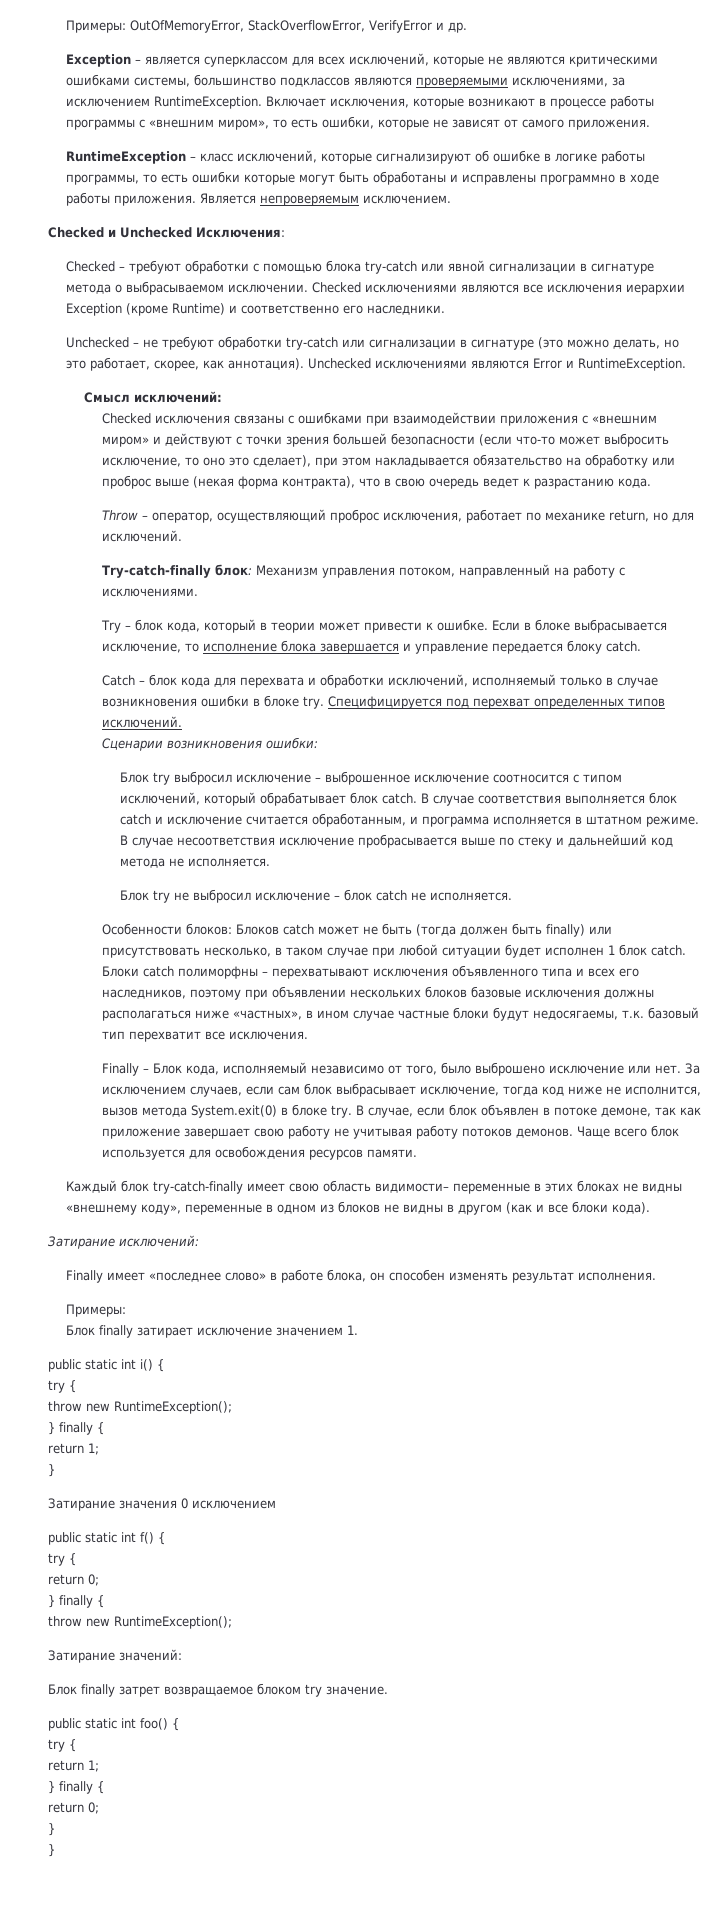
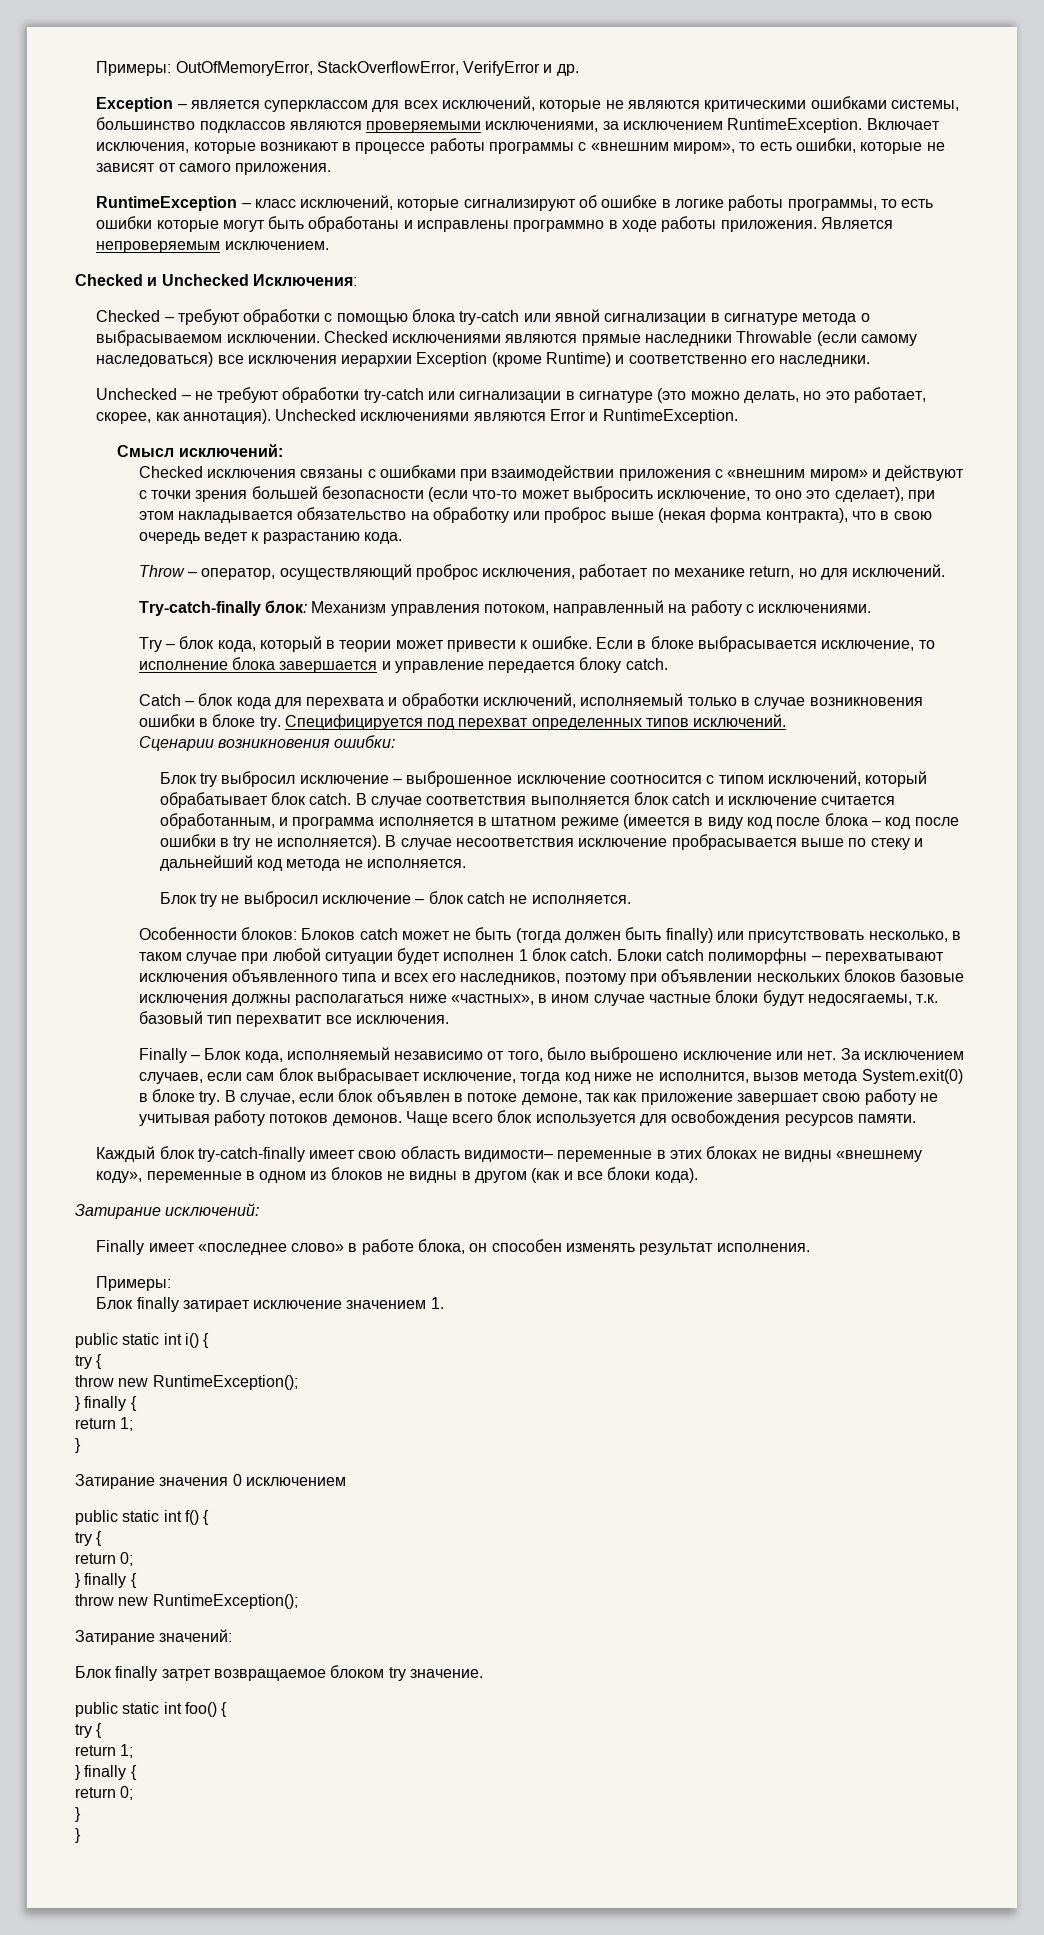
(519, 288) none -> [581,331,918,346] [96,352,214,367] прямые наследники Throwable (если самому наследоваться)
[645,816,699,827] режиме. -> [560,813,959,829] [159,834,382,850] режиме (имеется в виду код после блока – код после ошибки в try не исполняется).

